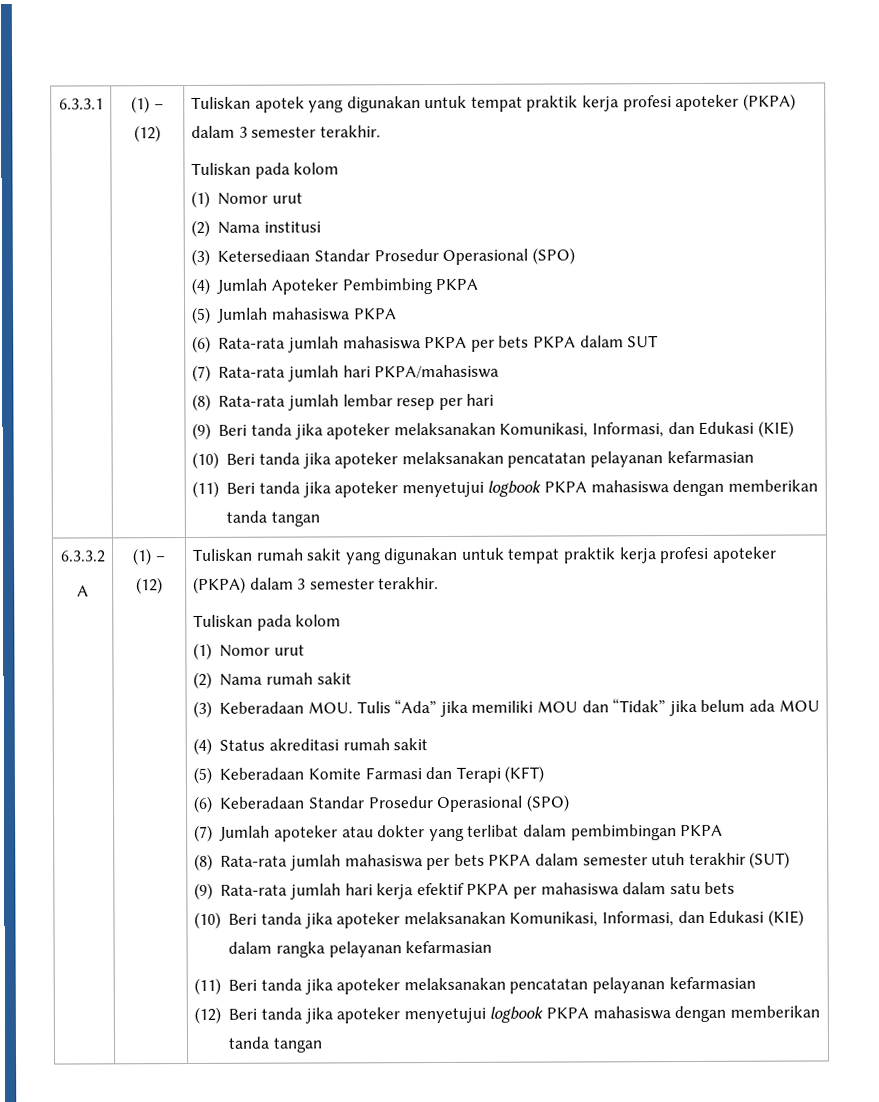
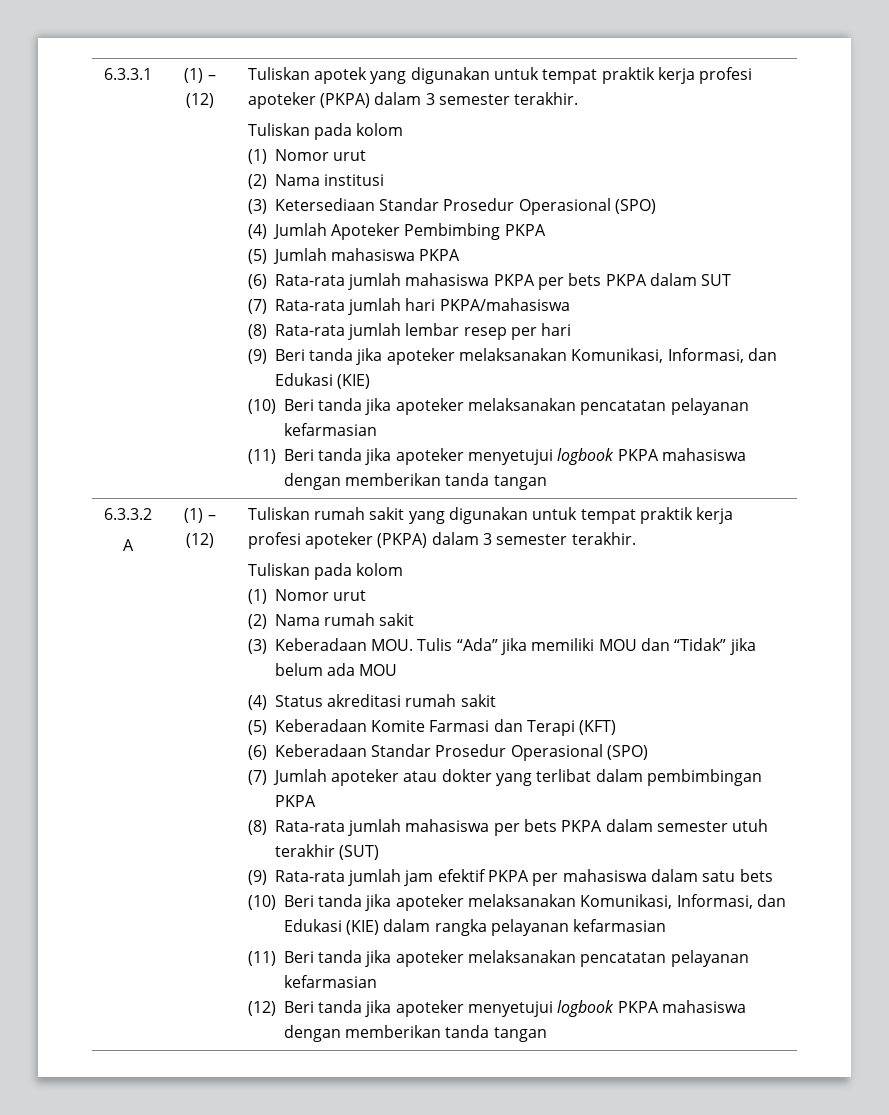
[344,883,414,900] hari kerja -> [404,870,434,886] jam

